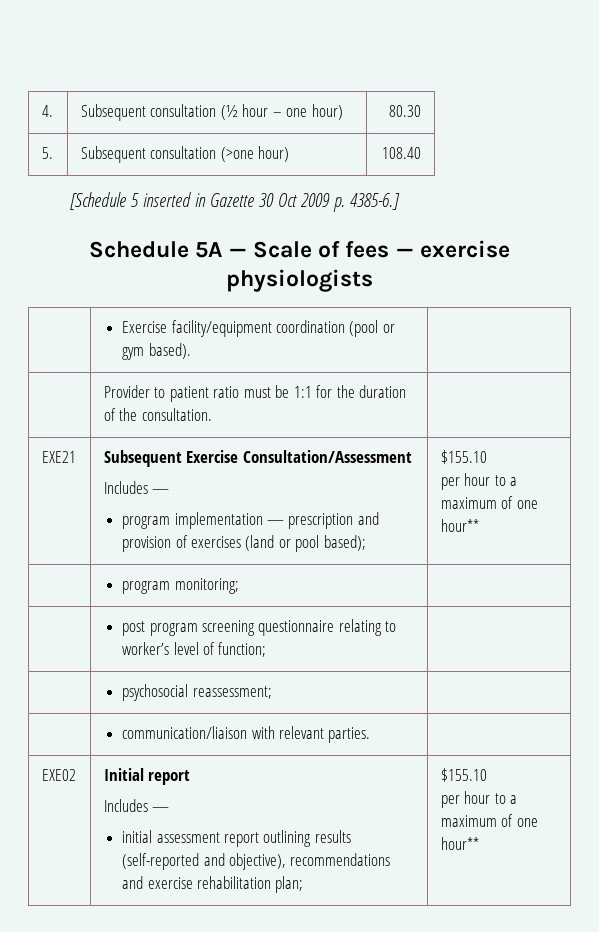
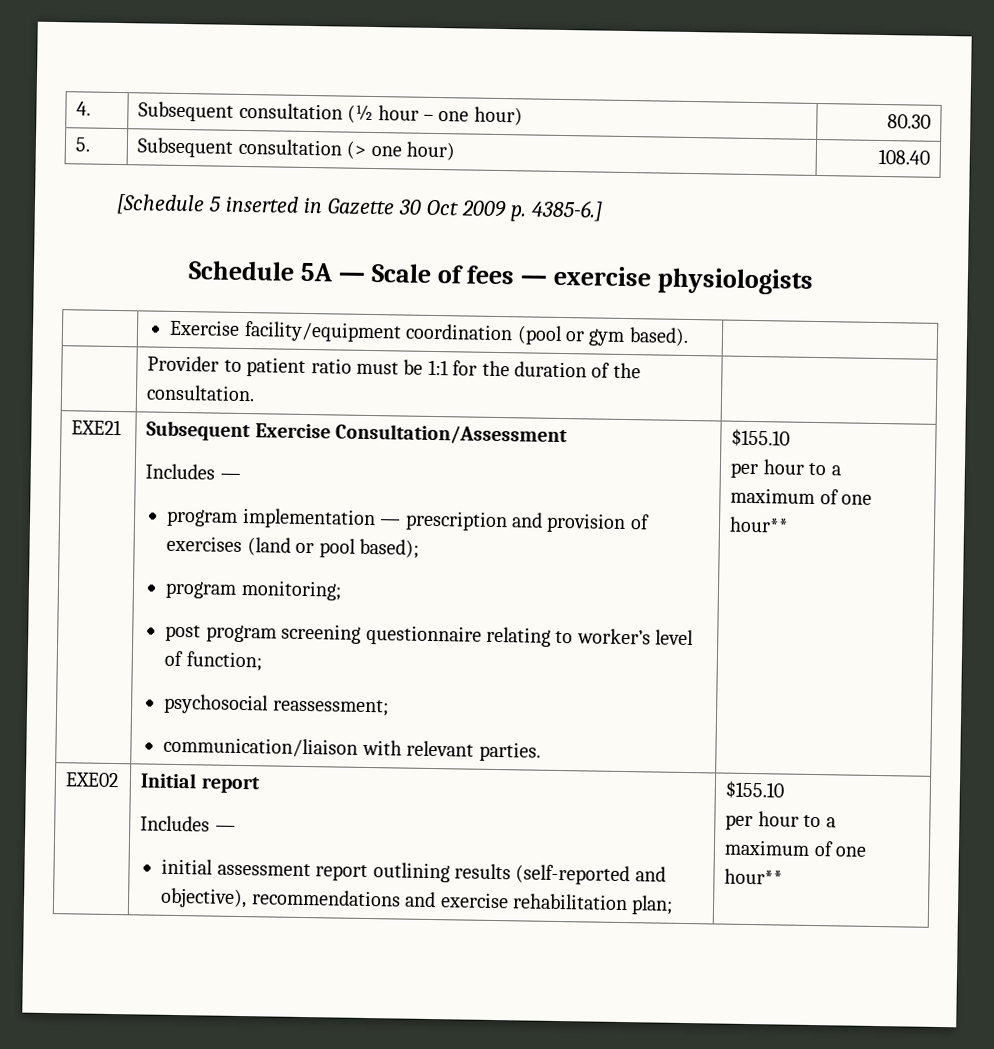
[220,147,254,162] (>one -> [346,140,402,159] (> one
[440,450,487,464] [440,473,518,490] [440,496,538,509] [440,519,479,532] [122,578,239,594] [122,619,397,636] [122,642,267,657] [122,684,272,701] [122,726,371,743] | $155.10 // per hour to a maximum of one hour** // | program monitoring; | // | post program screening questionnaire relating to worker’s level of function; | // | psychosocial reassessment; | // | communication/liaison with relevant parties. | -> [165,579,342,601] [165,623,695,647] [164,650,262,672] [164,693,389,717] [163,736,541,762] [731,428,791,447] [730,459,841,479] [730,487,873,505] [729,516,790,533] // program monitoring; // post program screening questionnaire relating to worker’s level of function; // psychosocial reassessment; // communication/liaison with relevant parties. | $155.10 // per hour to a maximum of one hour**

